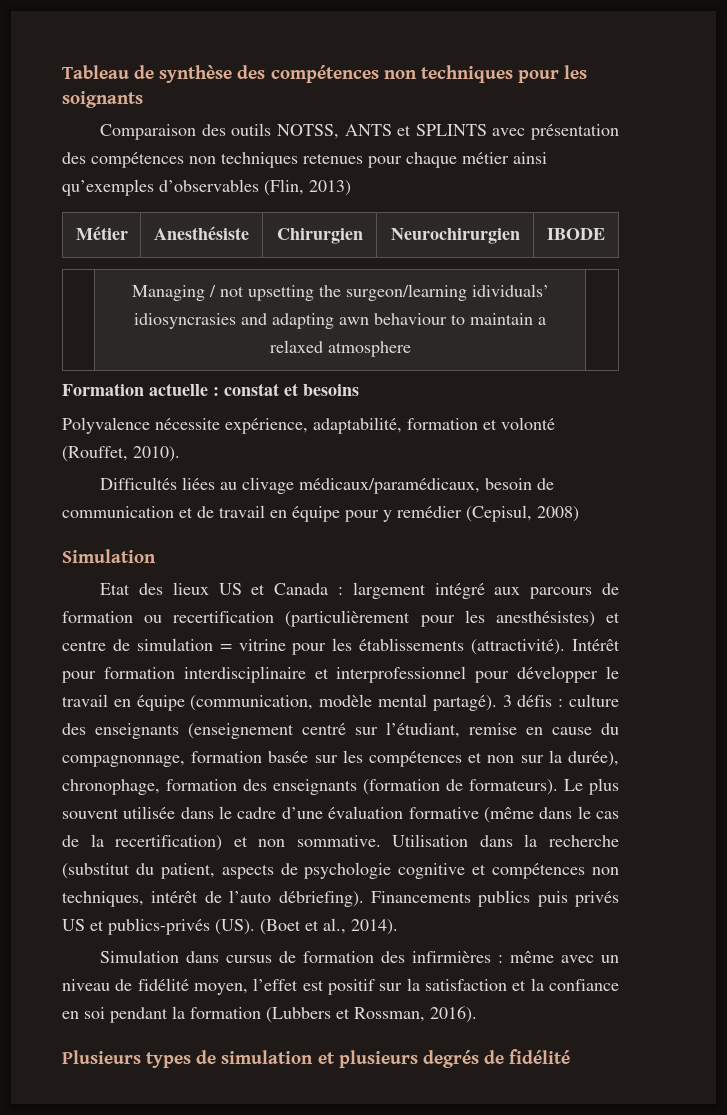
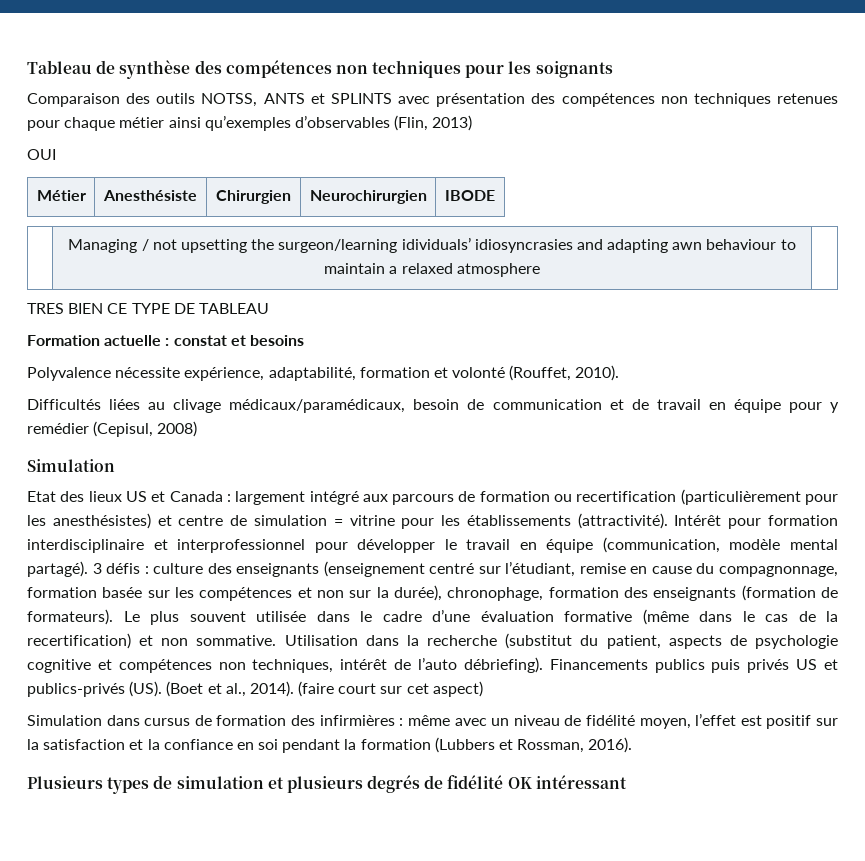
(351, 188) none -> [27,149,56,160] // OUI
(411, 349) none -> [27,303,269,314] // TRES BIEN CE TYPE DE TABLEAU
(398, 927) none -> [298,681,483,697] (faire court sur cet aspect)
(571, 1056) none -> [507,775,627,789] OK intéressant

